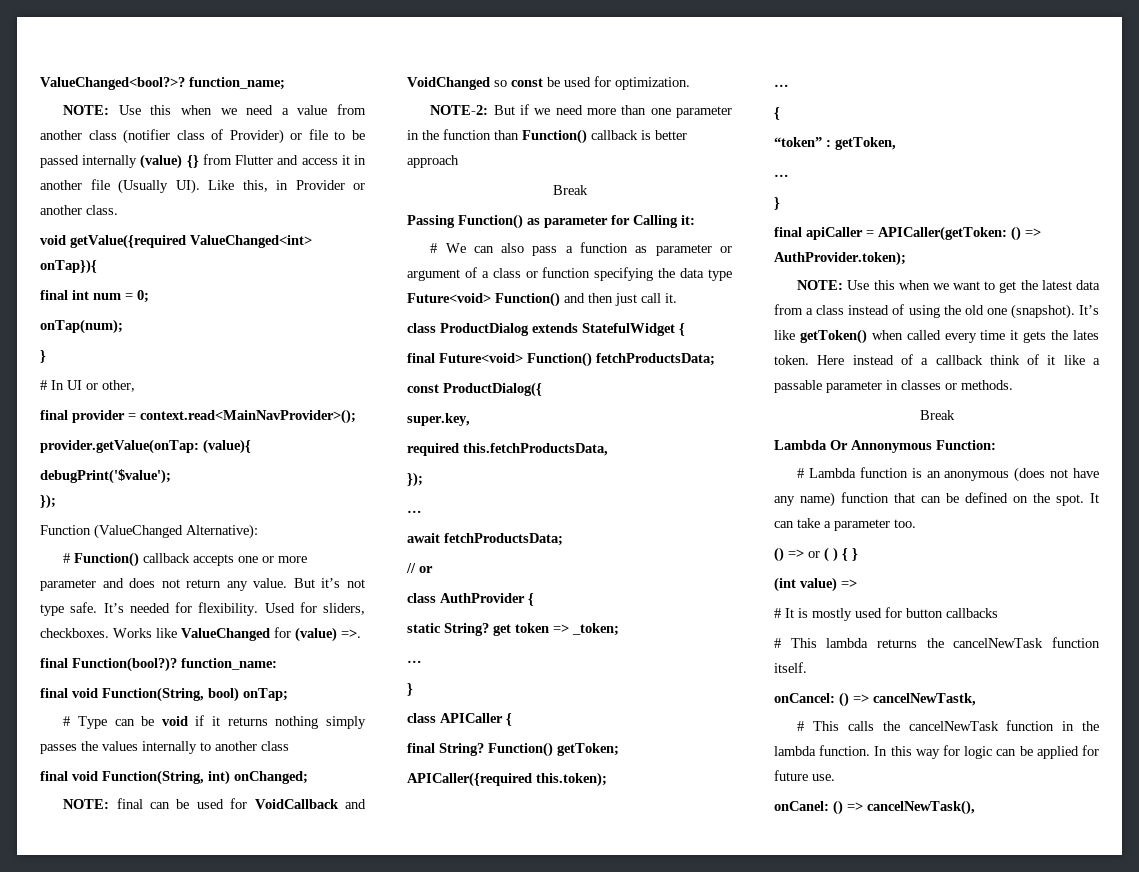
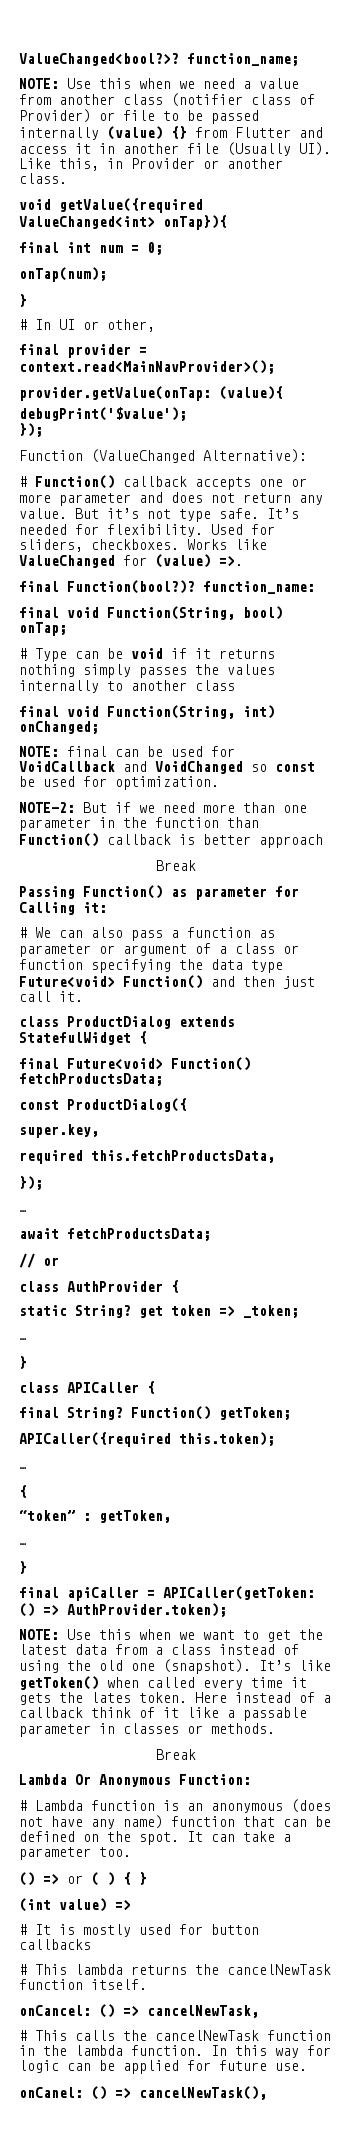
[851,440,932,453] Annonymous -> [99,1774,171,1787] Anonymous
[873,693,976,706] cancelNewTastk, -> [147,2005,259,2018] cancelNewTask,

